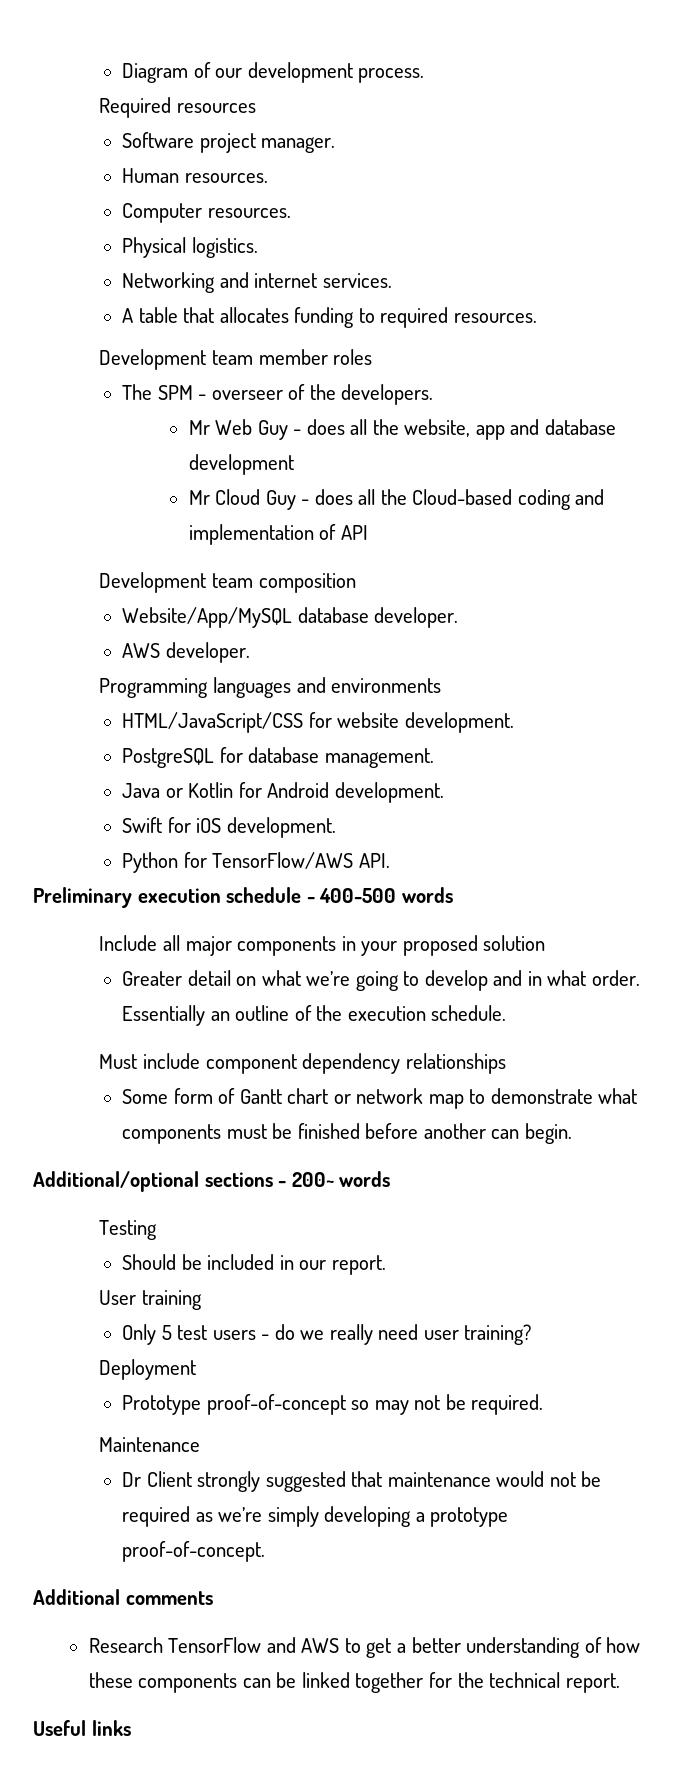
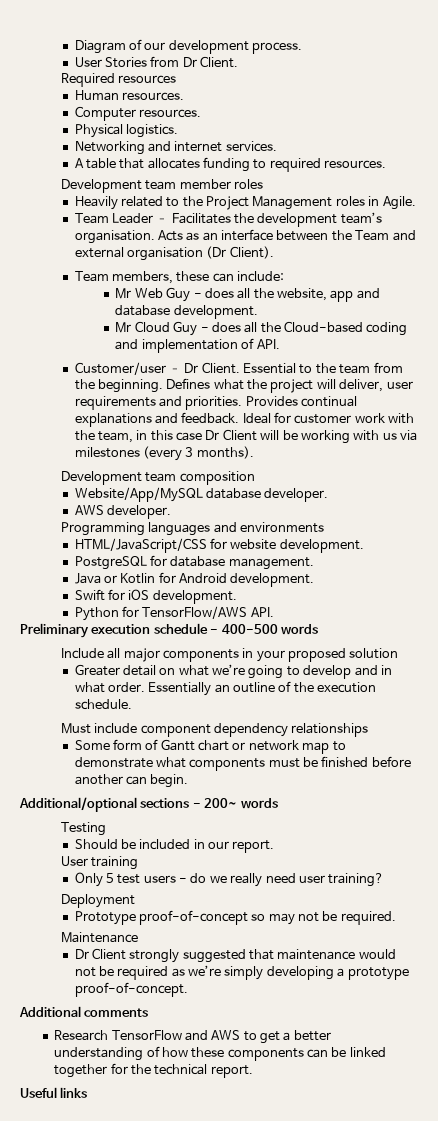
(425, 75) none -> [74,56,239,68] // User Stories from Dr Client.
[122,132,336,153] // Software project manager. -> (177, 79) none
[122,384,434,405] The SPM - overseer of the developers. -> [74,196,416,210] [74,212,382,227] [74,229,416,244] [74,246,274,261] [74,271,285,284] Heavily related to the Project Management roles in Agile. // Team Leader – Facilitates the development team’s organisation. Acts as an interface between the Team and external organisation (Dr Client). // Team members, these can include:
[188,454,294,475] development -> [173,305,258,319] development.
[340,525,368,540] API -> [256,339,280,349] [74,362,403,375] [74,378,413,393] [74,396,358,410] [74,412,415,427] [74,429,418,444] [74,446,254,461] API. // Customer/user – Dr Client. Essential to the team from the beginning. Defines what the project will deliver, user requirements and priorities. Provides continual explanations and feedback. Ideal for customer work with the team, in this case Dr Client will be working with us via milestones (every 3 months).

